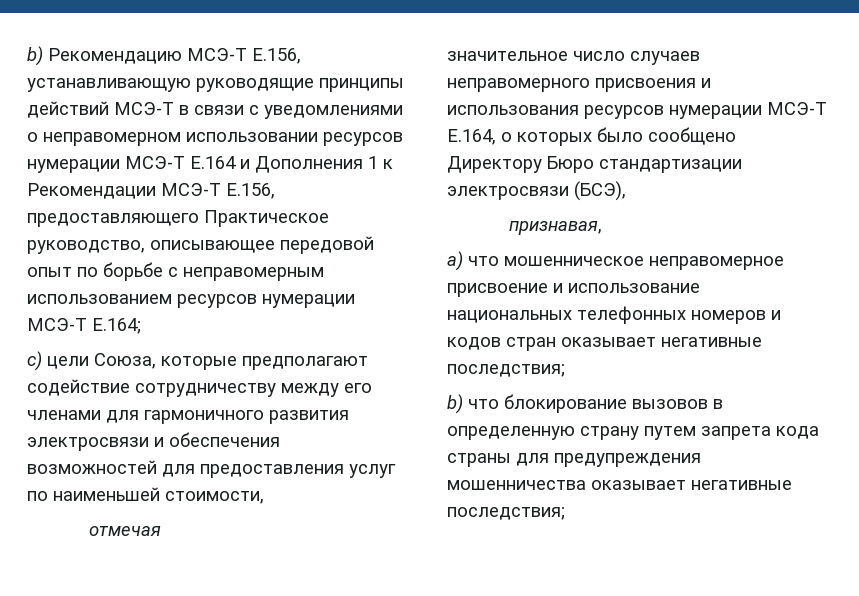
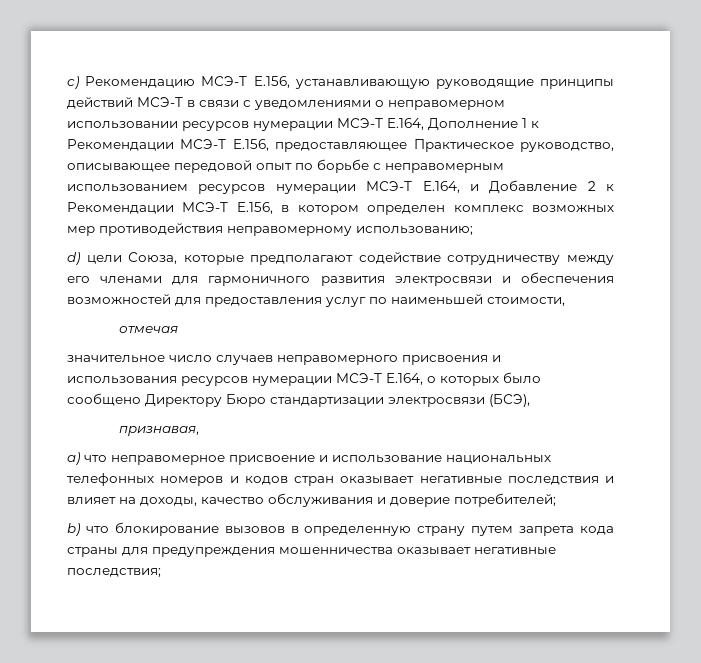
[27,46,43,66] b) -> [67,76,79,89] c)
[190,156,363,173] E.164 и Дополнения -> [387,118,518,131] E.164, Дополнение
[27,213,199,227] предоставляющего -> [275,142,408,152] предоставляющее
[92,318,141,334] [27,351,42,371] Е.164; // c) -> [422,180,614,194] [67,202,614,215] [67,223,473,236] [67,252,80,265] Е.164, и Добавление 2 к Рекомендации МСЭ-T E.156, в котором определен комплекс возможных мер противодействия неправомерному использованию; // d)
[504,256,644,266] мошенническое -> (107, 458) none
[447,364,565,377] последствия; -> [507,476,614,485] [67,493,556,507] последствия и влияет на доходы, качество обслуживания и доверие потребителей;

